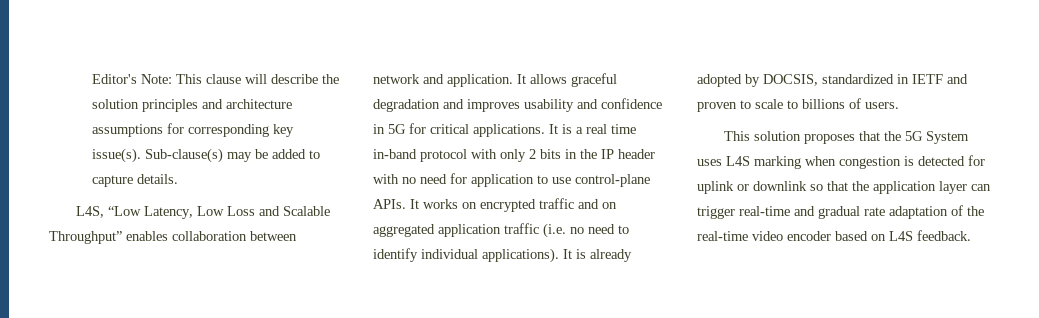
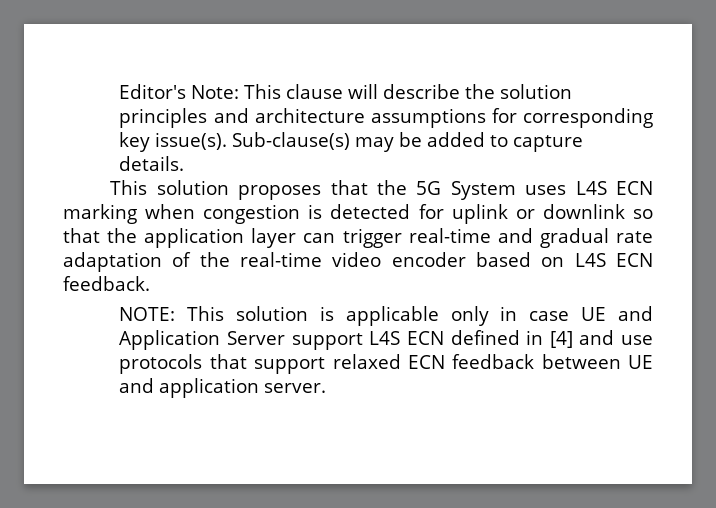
[76,206,331,219] [49,231,297,244] [373,73,617,87] [373,98,662,112] [373,123,636,137] [373,149,655,162] [373,173,650,187] [373,198,617,212] [373,223,629,238] [373,248,632,263] [697,74,968,87] [697,98,899,112] // L4S, “Low Latency, Low Loss and Scalable Throughput” enables collaboration between network and application. It allows graceful degradation and improves usability and confidence in 5G for critical applications. It is a real time in-band protocol with only 2 bits in the IP header with no need for application to use control-plane APIs. It works on encrypted traffic and on aggregated application traffic (i.e. no need to identify individual applications). It is already adopted by DOCSIS, standardized in IETF and proven to scale to billions of users. -> (185, 163) none
(750, 161) none -> [615,181,653,195] ECN
(913, 236) none -> [615,253,653,267] ECN
(971, 235) none -> [119,306,653,326] [119,330,653,350] [119,354,653,374] [119,378,327,398] // NOTE: This solution is applicable only in case UE and Application Server support L4S ECN defined in [4] and use protocols that support relaxed ECN feedback between UE and application server.

